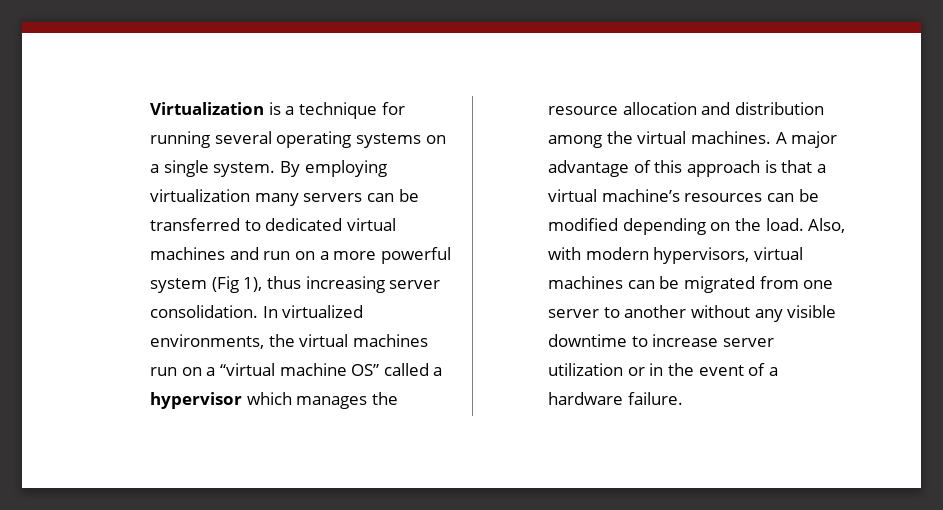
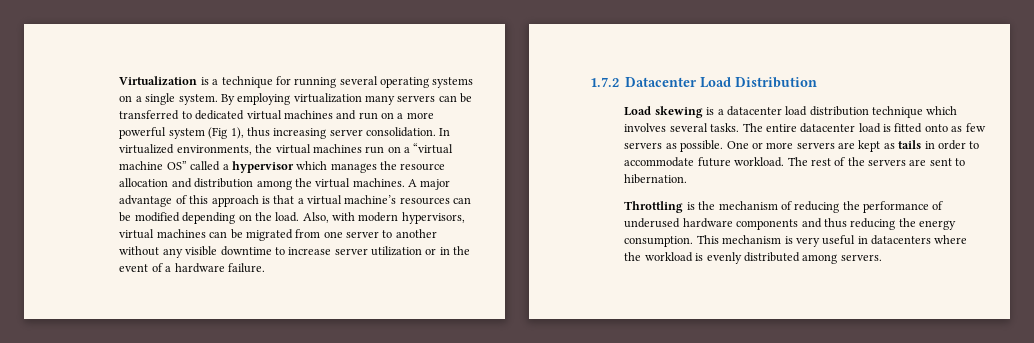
(683, 398) none -> [590,77,818,88] [624,106,958,118] [624,123,986,133] [624,140,980,152] [624,157,966,167] [624,174,688,184] [624,201,944,213] [624,218,956,230] [624,235,968,247] [624,252,882,264] // 1.7.2 Datacenter Load Distribution // Load skewing is a datacenter load distribution technique which involves several tasks. The entire datacenter load is fitted onto as few servers as possible. One or more servers are kept as tails in order to accommodate future workload. The rest of the servers are sent to hibernation. // Throttling is the mechanism of reducing the performance of underused hardware components and thus reducing the energy consumption. This mechanism is very useful in datacenters where the workload is evenly distributed among servers.

